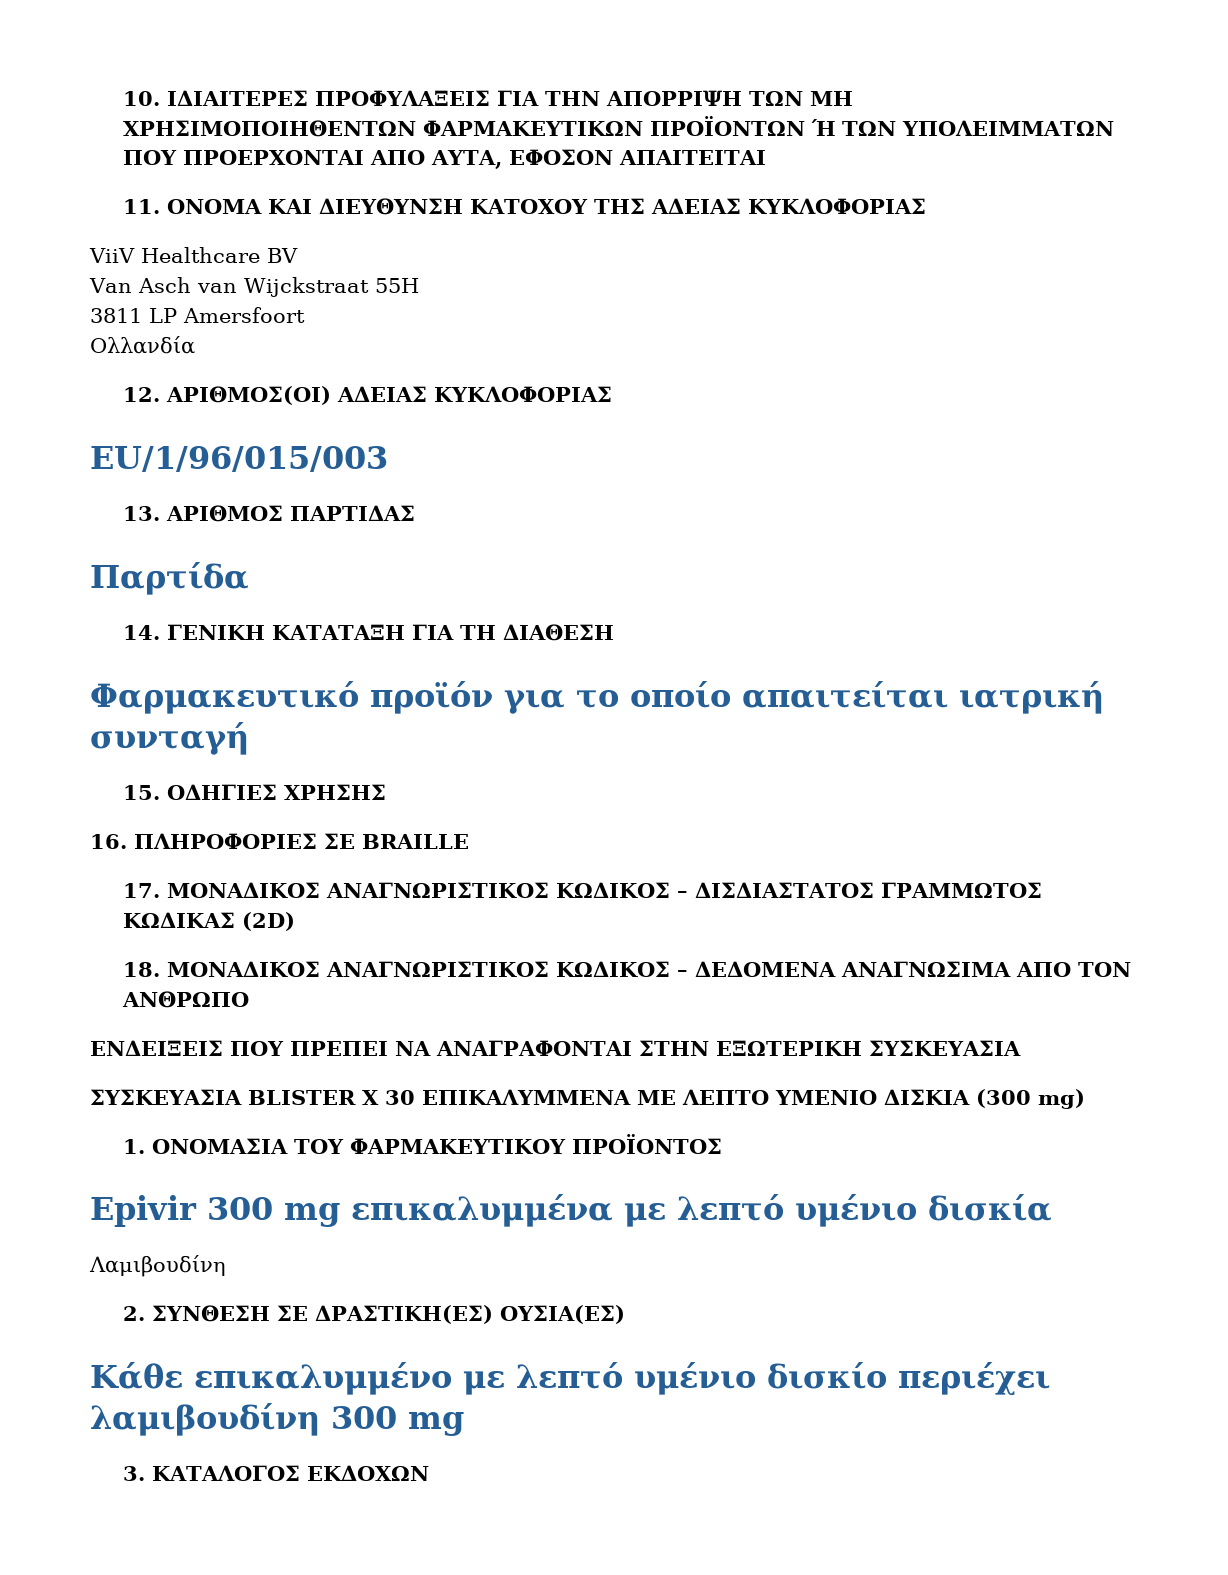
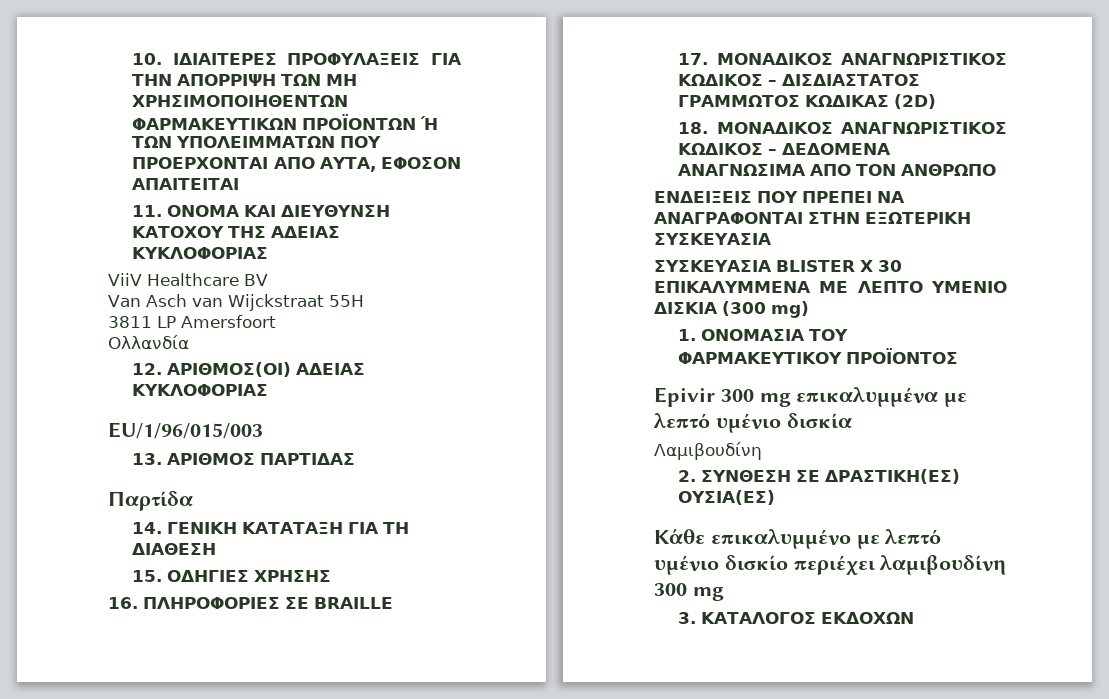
[90,681,1104,714] [90,722,249,755] // Φαρμακευτικό προϊόν για το οποίο απαιτείται ιατρική συνταγή -> (217, 549) none

